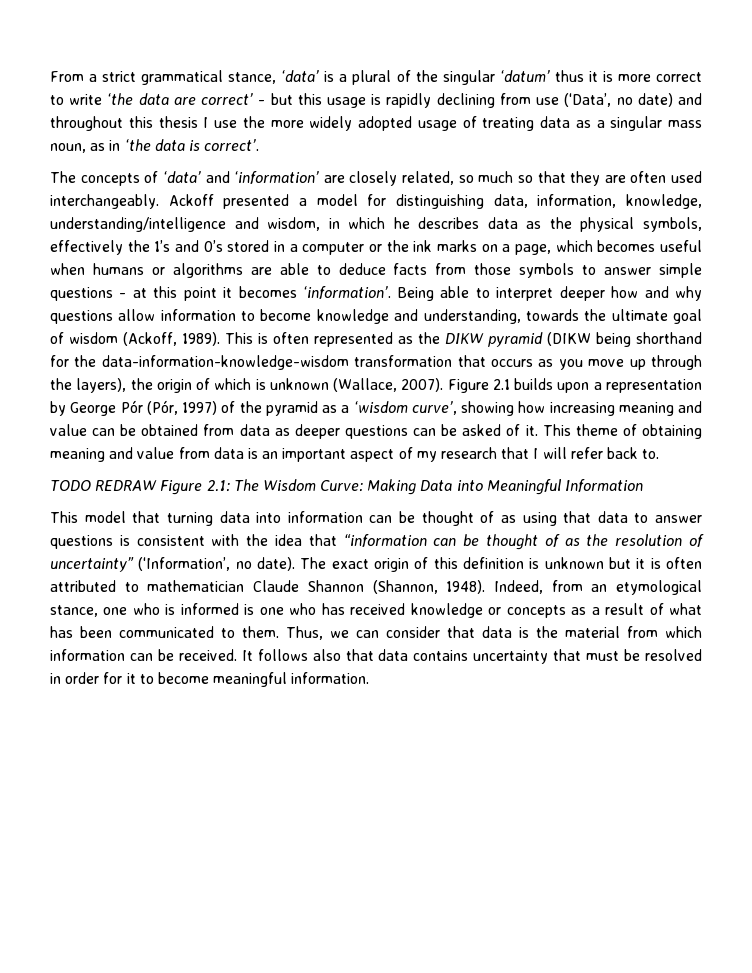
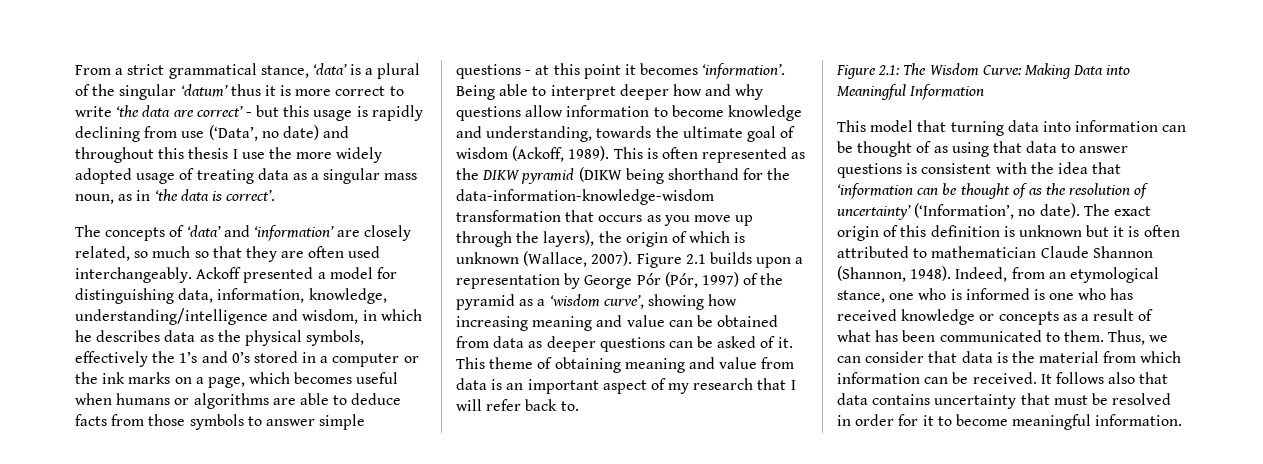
[50,480,158,491] TODO REDRAW -> (579, 406) none
[343,534,427,547] “information -> [837,183,913,199] ‘information
[50,557,134,572] uncertainty” -> [837,205,911,220] uncertainty’

